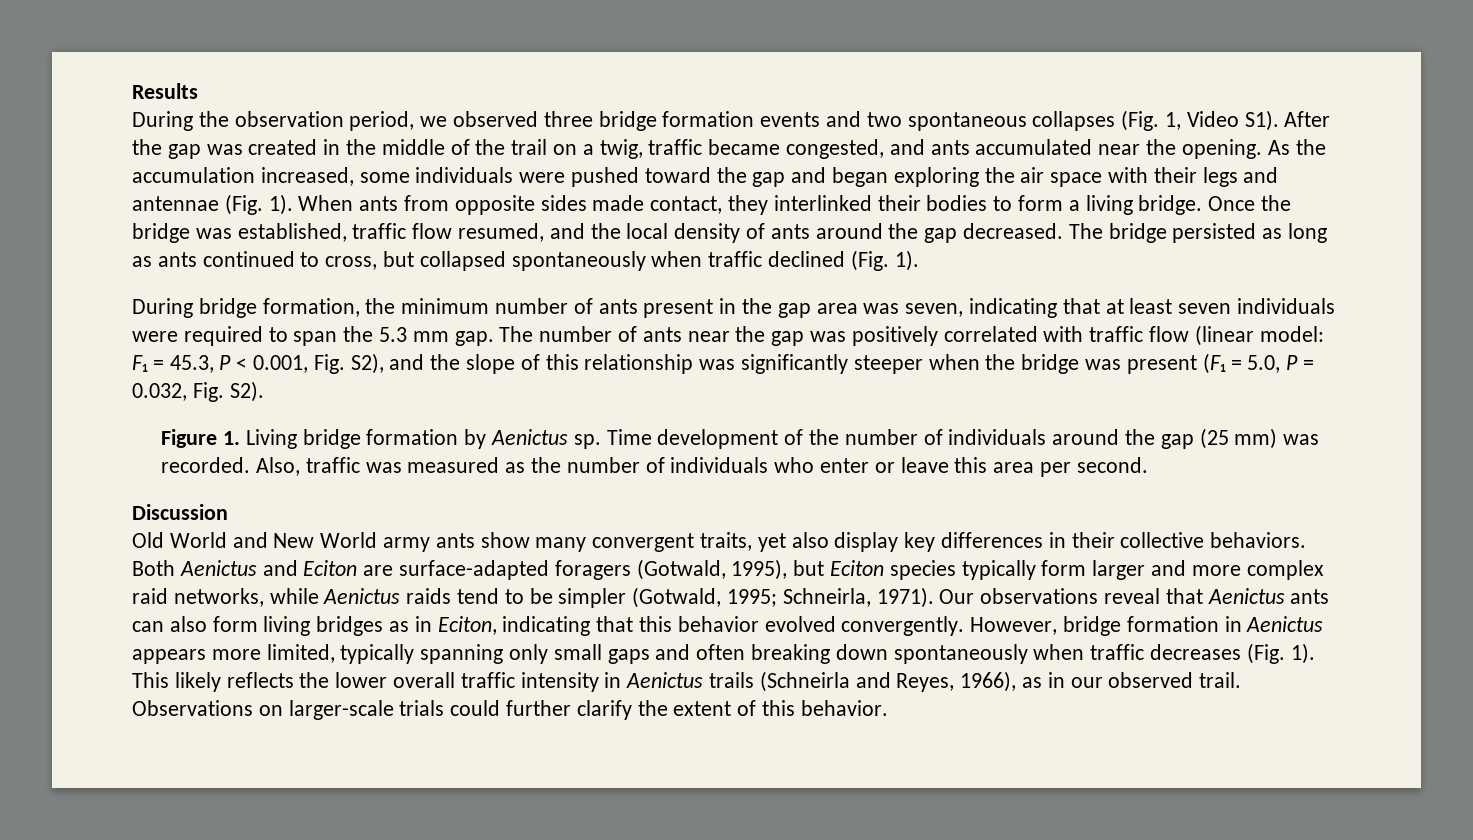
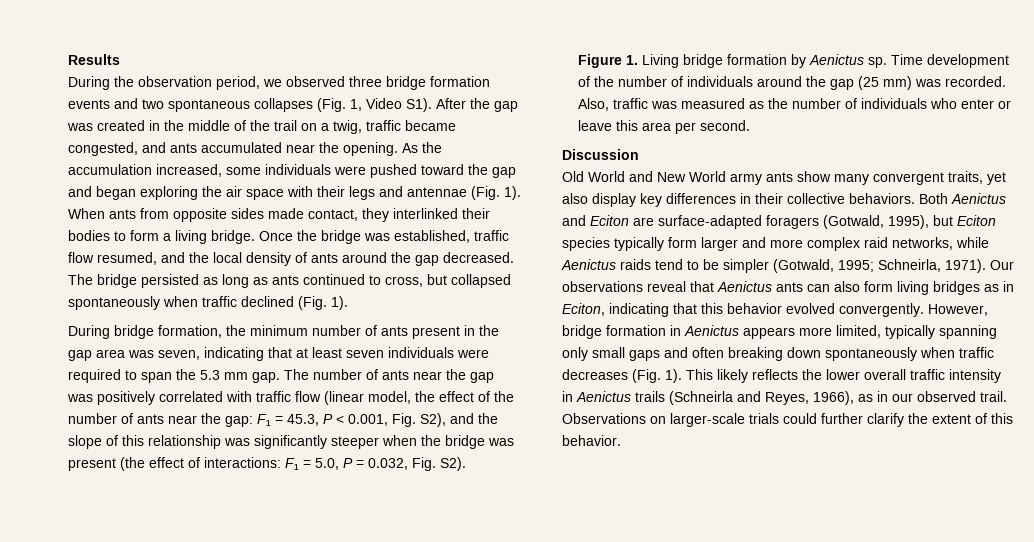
[1259,326,1324,342] model: -> [368,391,514,404] [68,413,253,427] model, the effect of the number of ants near the gap:
[1202,353,1226,374] (F₁ -> [120,457,299,471] (the effect of interactions: F₁

